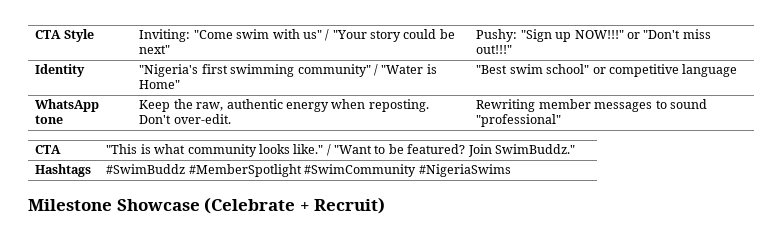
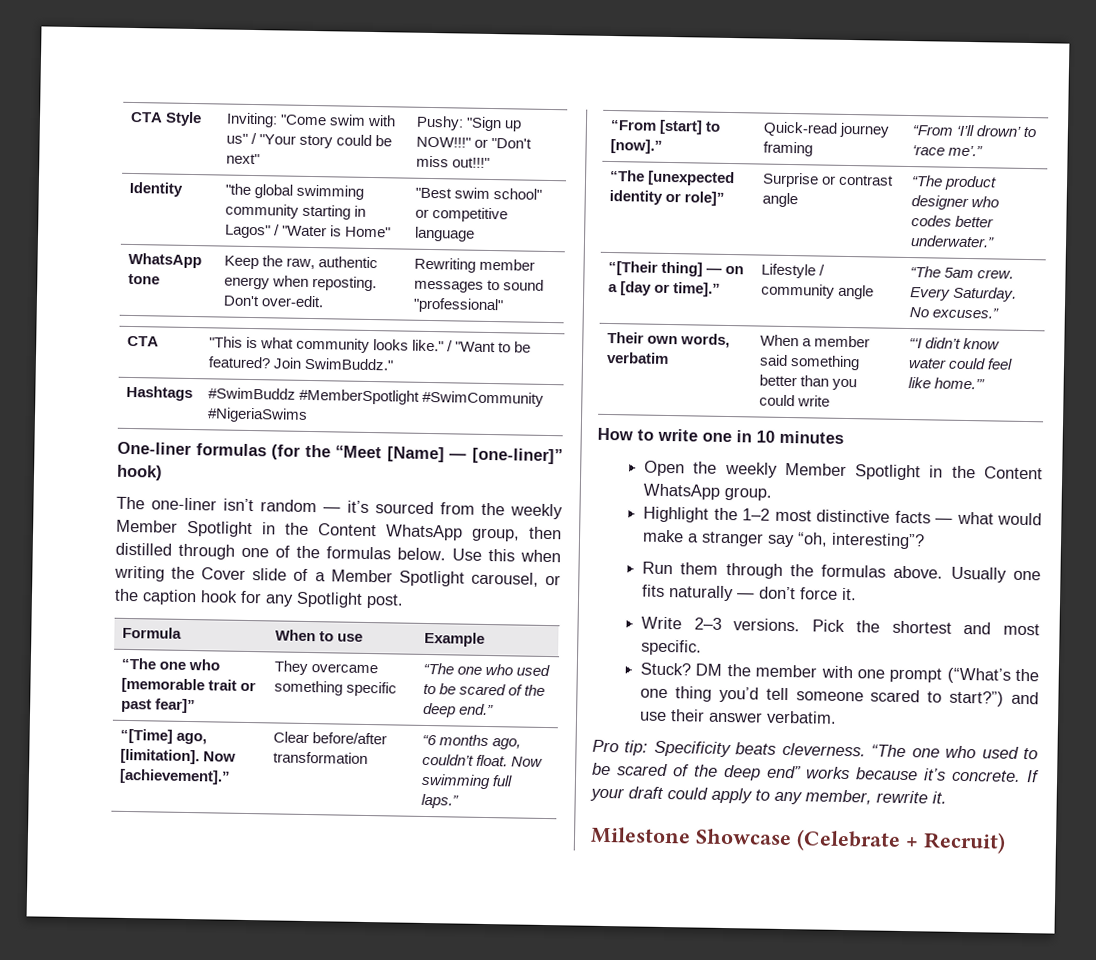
[139,64,371,77] "Nigeria's first swimming community" -> [224,183,364,200] [224,203,366,220] [224,224,271,239] "the global swimming community starting in Lagos"
(511, 170) none -> [117,441,563,465] [116,464,163,481] [116,496,563,520] [116,519,562,542] [115,542,561,563] [114,565,561,587] [114,588,404,609] [121,626,182,639] [274,629,363,642] [423,631,485,647] [120,657,220,671] [120,677,256,694] [120,698,196,714] [273,660,378,676] [273,680,397,697] [422,662,550,677] [422,683,545,696] [422,702,494,718] [119,728,207,745] [119,748,236,765] [118,768,231,785] [272,731,387,745] [272,751,368,765] [421,734,521,750] [421,753,543,767] [420,773,513,790] [420,793,459,809] [609,119,721,135] [609,138,663,154] [762,121,890,138] [762,141,813,157] [911,124,1036,138] [911,145,983,157] [609,169,735,187] [608,189,725,206] [761,172,894,188] [761,192,798,208] [910,175,997,191] [910,195,999,211] [910,215,994,228] [909,235,995,248] [607,260,744,277] [607,281,721,297] [760,263,825,279] [760,283,874,300] [909,266,1014,279] [909,286,1017,302] [908,307,999,319] [606,331,730,349] [605,351,669,364] [759,334,870,348] [758,354,860,371] [758,374,857,391] [758,394,830,407] [908,337,1000,350] [907,357,1013,370] [907,377,985,390] [597,427,844,444] [644,460,1043,481] [643,483,773,501] [643,506,1042,526] [642,529,926,550] [642,561,1041,583] [642,584,858,602] [641,616,1040,636] [641,639,703,656] [640,662,1039,684] [640,686,1039,707] [639,709,838,724] [592,739,1038,760] [592,762,1040,783] [590,786,947,805] // One-liner formulas (for the “Meet [Name] — [one-liner]” hook) // The one-liner isn’t random — it’s sourced from the weekly Member Spotlight in the Content WhatsApp group, then distilled through one of the formulas below. Use this when writing the Cover slide of a Member Spotlight carousel, or the caption hook for any Spotlight post. // Formula | When to use | Example // “The one who [memorable trait or past fear]” | They overcame something specific | “The one who used to be scared of the deep end.” // “[Time] ago, [limitation]. Now [achievement].” | Clear before/after transformation | “6 months ago, couldn’t float. Now swimming full laps.” // “From [start] to [now].” | Quick-read journey framing | “From ‘I’ll drown’ to ‘race me’.” // “The [unexpected identity or role]” | Surprise or contrast angle | “The product designer who codes better underwater.” // “[Their thing] — on a [day or time].” | Lifestyle / community angle | “The 5am crew. Every Saturday. No excuses.” // Their own words, verbatim | When a member said something better than you could write | “‘I didn’t know water could feel like home.’” // How to write one in 10 minutes // Open the weekly Member Spotlight in the Content WhatsApp group. // Highlight the 1–2 most distinctive facts — what would make a stranger say “oh, interesting”? // Run them through the formulas above. Usually one fits naturally — don’t force it. // Write 2–3 versions. Pick the shortest and most specific. // Stuck? DM the member with one prompt (“What’s the one thing you’d tell someone scared to start?”) and use their answer verbatim. // Pro tip: Specificity beats cleverness. “The one who used to be scared of the deep end” works because it’s concrete. If your draft could apply to any member, rewrite it.

